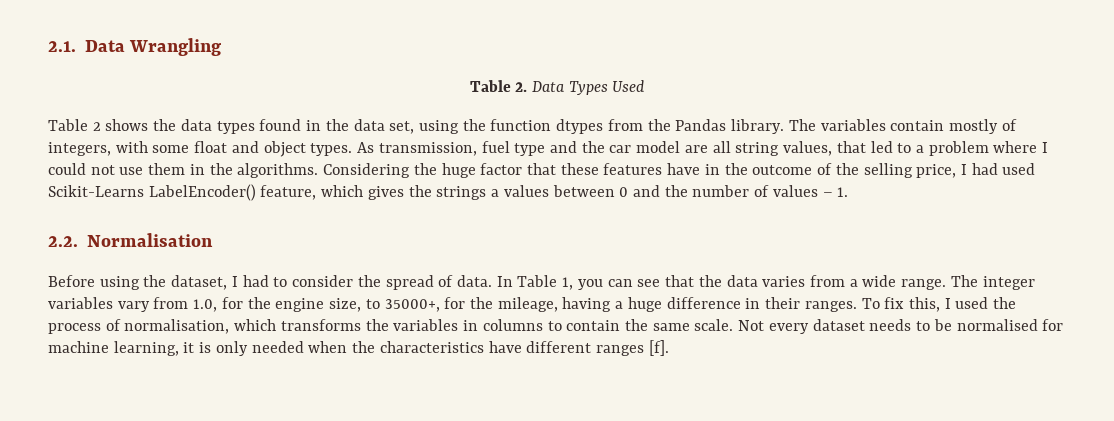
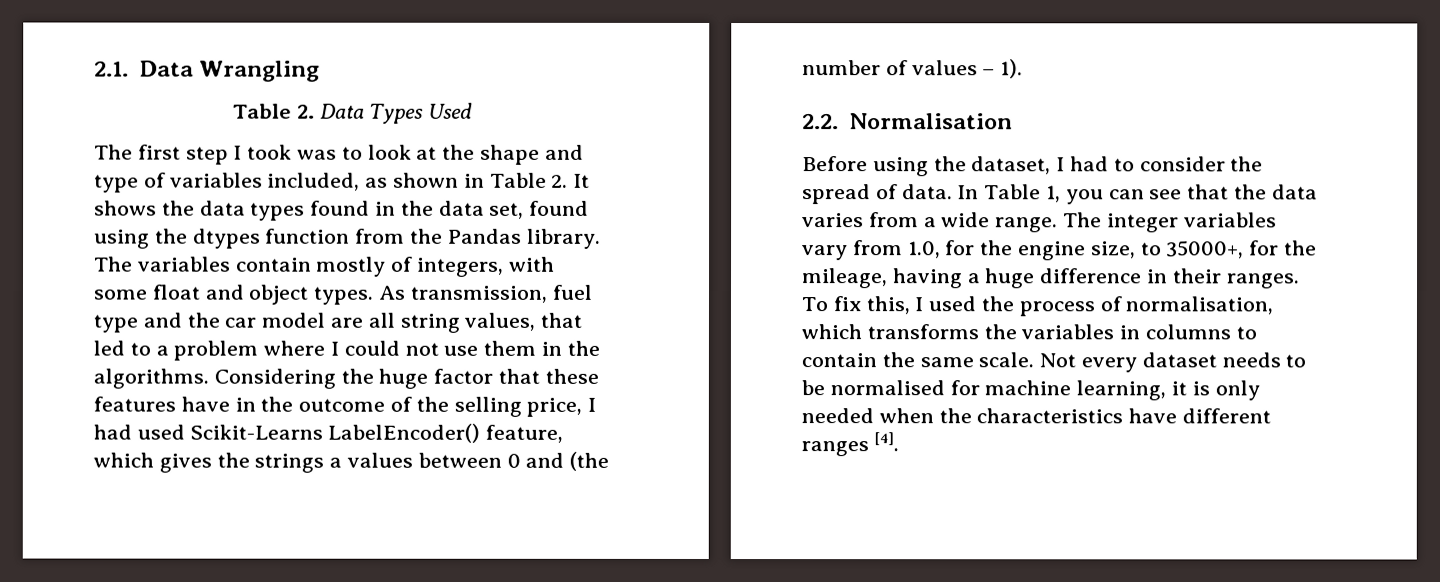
[48,119,101,131] Table 2 -> [94,144,584,165] [94,172,591,193] The first step I took was to look at the shape and type of variables included, as shown in Table 2. It
[418,119,604,134] using the function dtypes -> [529,200,590,216] [94,228,351,249] found using the dtypes function
[664,185,688,197] the -> [569,451,610,471] (the
[837,187,849,197] 1. -> [1000,59,1024,79] 1).
[648,340,669,356] [f]. -> [873,432,899,452] [4].

